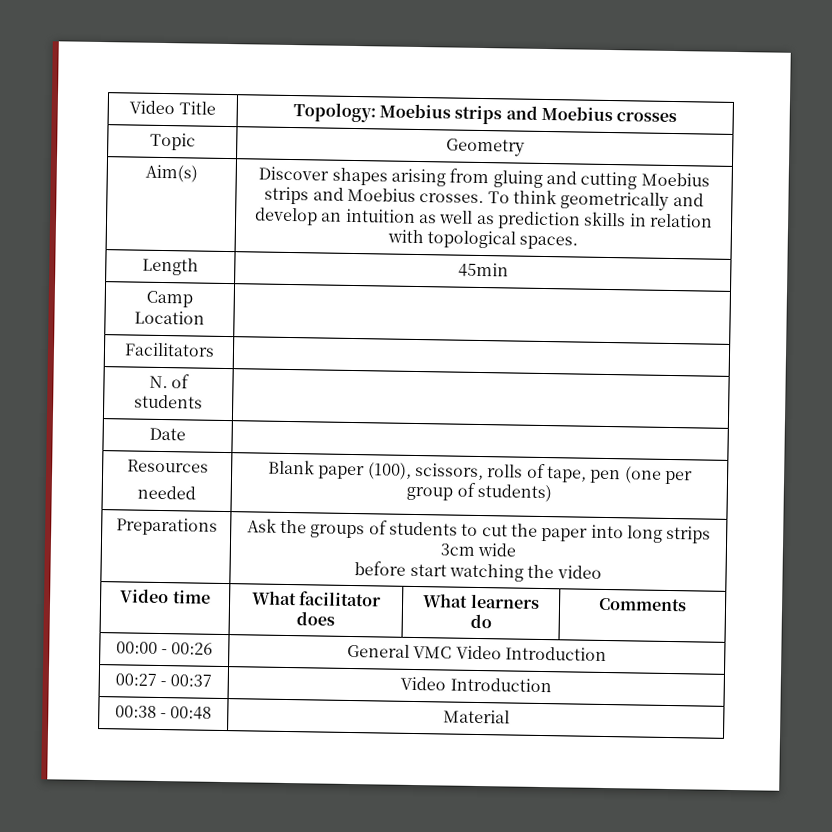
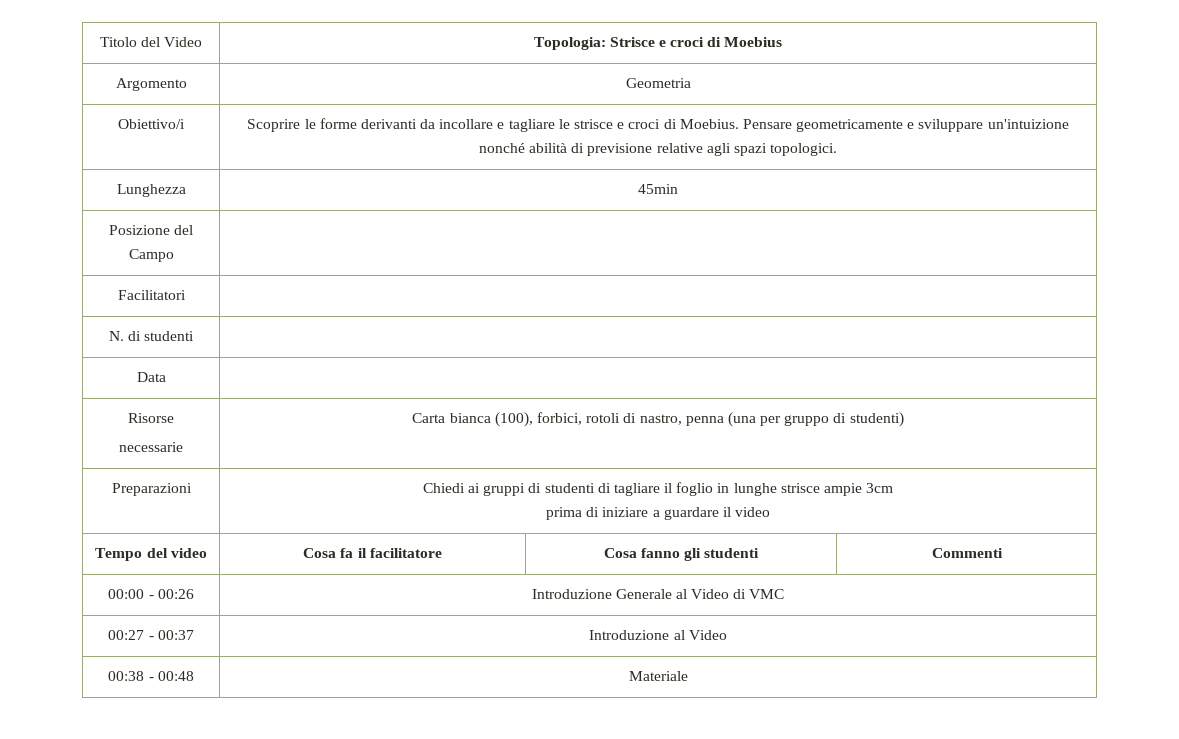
[129,100,216,115] [292,102,678,125] [149,132,196,151] [445,138,525,157] [145,164,198,183] [258,166,710,190] [264,186,704,211] [254,207,713,230] [386,229,579,250] [142,257,199,276] [457,262,509,278] [146,290,193,308] [134,310,205,325] [123,342,215,357] [148,374,191,389] [134,394,203,409] [149,427,186,441] [126,459,209,473] [137,485,196,500] [268,459,693,485] [406,482,552,503] [115,517,218,536] [246,518,712,544] [439,542,518,557] [354,561,602,582] [120,588,211,604] [251,590,382,607] [296,611,335,626] [422,593,540,609] [469,613,492,629] [598,597,687,612] [115,641,214,655] [347,643,411,658] Video Title | Topology: Moebius strips and Moebius crosses // Topic | Geometry // Aim(s) | Discover shapes arising from gluing and cutting Moebius strips and Moebius crosses. To think geometrically and develop an intuition as well as prediction skills in relation with topological spaces. // Length | 45min // Camp Location | // Facilitators | // N. of students | // Date | // Resources // needed | Blank paper (100), scissors, rolls of tape, pen (one per group of students) // Preparations | Ask the groups of students to cut the paper into long strips 3cm wide // before start watching the video // Video time | What facilitator does | What learners do | Comments // 00:00 - 00:26 | General -> [99,37,203,47] [533,37,783,50] [115,78,187,91] [625,78,691,88] [118,119,185,129] [247,118,1069,132] [478,143,838,156] [116,184,186,197] [638,184,678,194] [108,225,194,235] [128,249,174,262] [117,290,186,300] [108,331,195,341] [136,372,166,382] [128,413,174,423] [119,442,183,452] [412,412,904,427] [111,483,192,496] [422,482,894,496] [545,507,771,520] [95,548,207,561] [303,548,442,558] [603,548,760,561] [931,548,1003,558] [108,589,194,599] [531,589,747,599] Titolo del Video | Topologia: Strisce e croci di Moebius // Argomento | Geometria // Obiettivo/i | Scoprire le forme derivanti da incollare e tagliare le strisce e croci di Moebius. Pensare geometricamente e sviluppare un'intuizione nonché abilità di previsione relative agli spazi topologici. // Lunghezza | 45min // Posizione del Campo | // Facilitatori | // N. di studenti | // Data | // Risorse // necessarie | Carta bianca (100), forbici, rotoli di nastro, penna (una per gruppo di studenti) // Preparazioni | Chiedi ai gruppi di studenti di tagliare il foglio in lunghe strisce ampie 3cm // prima di iniziare a guardare il video // Tempo del video | Cosa fa il facilitatore | Cosa fanno gli studenti | Commenti // 00:00 - 00:26 | Introduzione Generale al Video di
[455,645,607,662] Video Introduction -> (785, 594) none
[400,676,552,693] Video Introduction -> [589,630,727,640] Introduzione al Video
[442,709,510,724] Material -> [628,671,688,681] Materiale

